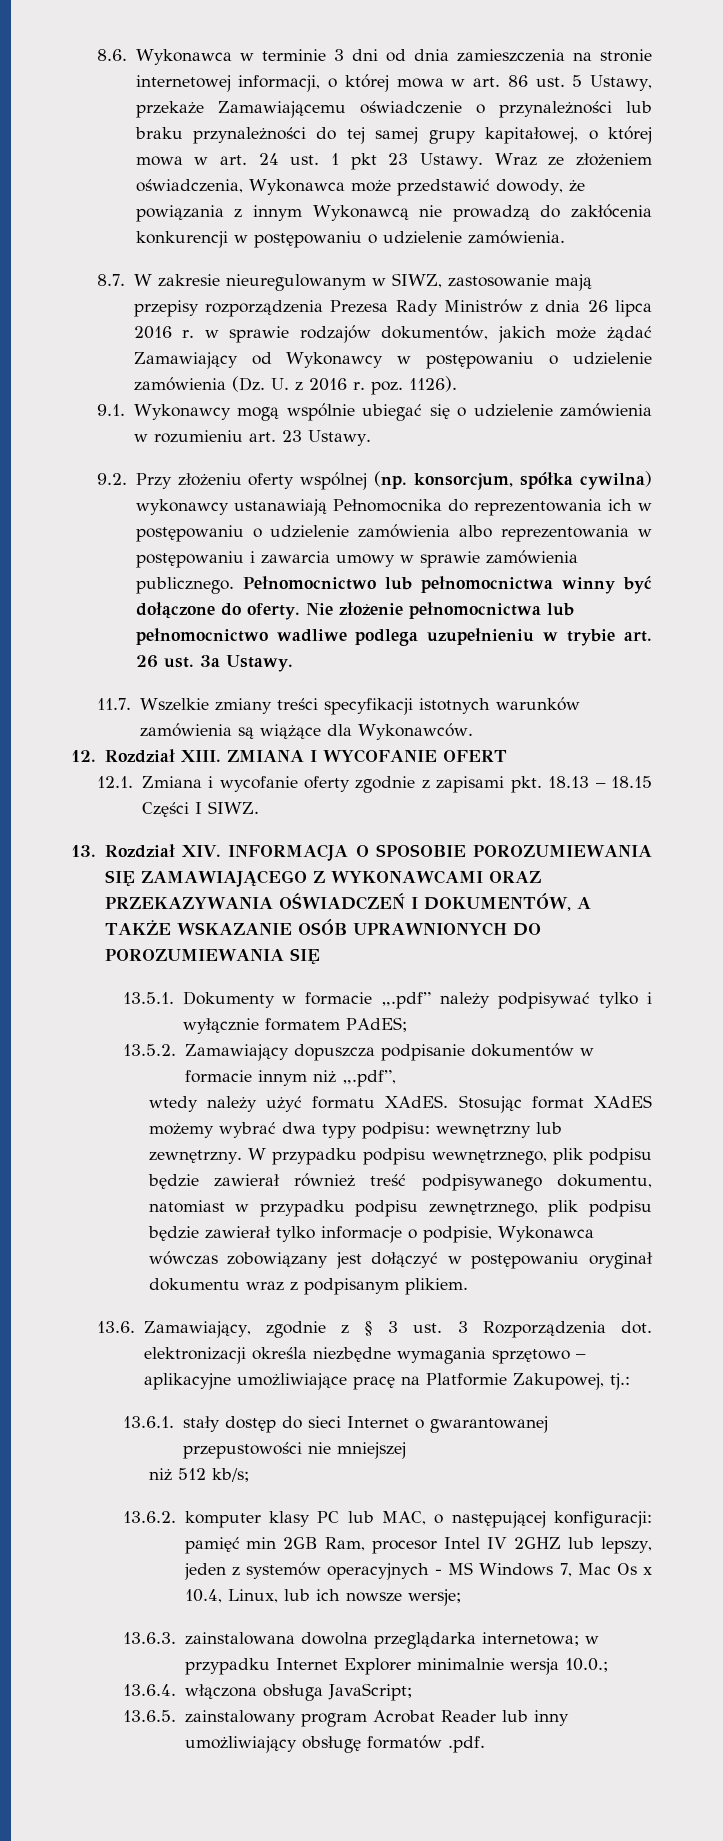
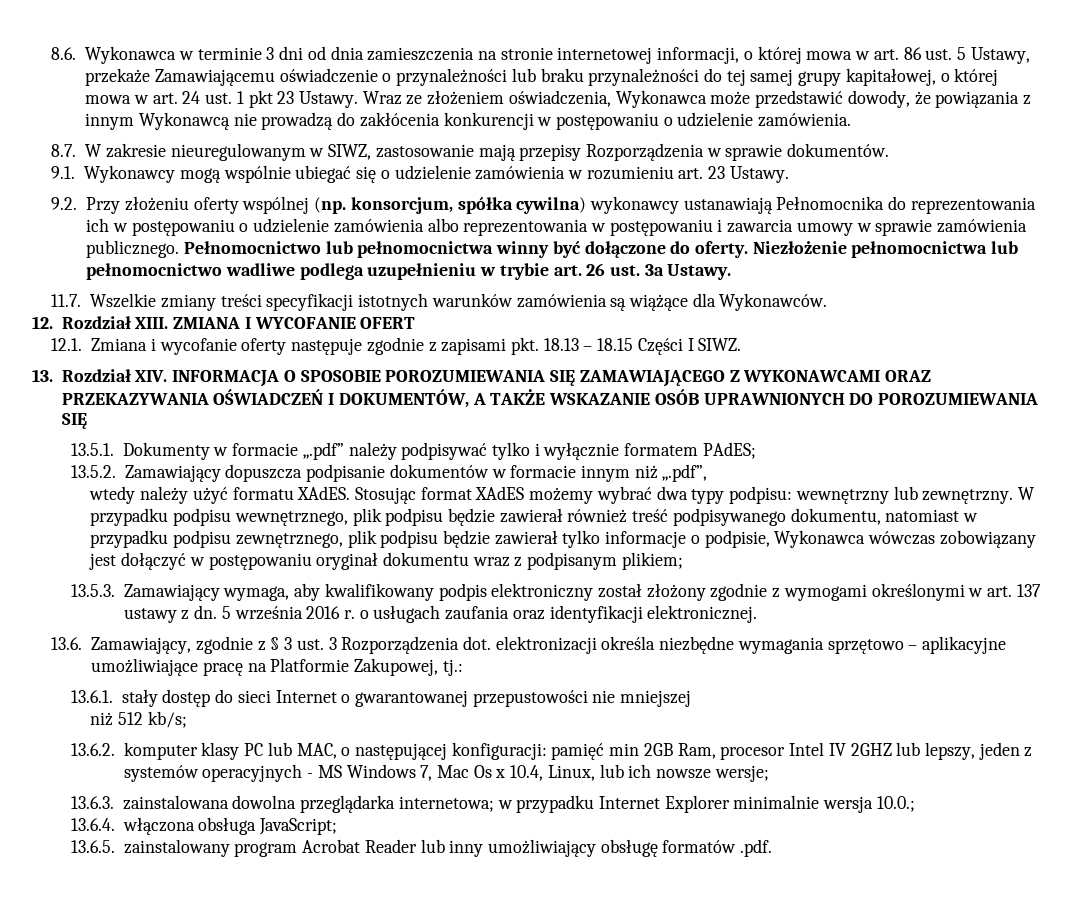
[204,299,652,317] [133,325,652,343] [133,352,652,369] [133,376,457,395] rozporządzenia Prezesa Rady Ministrów z dnia 26 lipca 2016 r. w sprawie rodzajów dokumentów, jakich może żądać Zamawiający od Wykonawcy w postępowaniu o udzielenie zamówienia (Dz. U. z 2016 r. poz. 1126). -> [586,143,890,161] Rozporządzenia w sprawie dokumentów.
[305,602,403,615] Nie złożenie -> [752,241,847,254] Niezłożenie
(350, 784) none -> [291,338,363,355] następuje
[404,1278,468,1295] plikiem. -> [621,552,683,570] [70,583,1041,601] [123,605,758,623] plikiem; // 13.5.3. Zamawiający wymaga, aby kwalifikowany podpis elektroniczny został złożony zgodnie z wymogami określonymi w art. 137 ustawy z dn. 5 września 2016 r. o usługach zaufania oraz identyfikacji elektronicznej.

